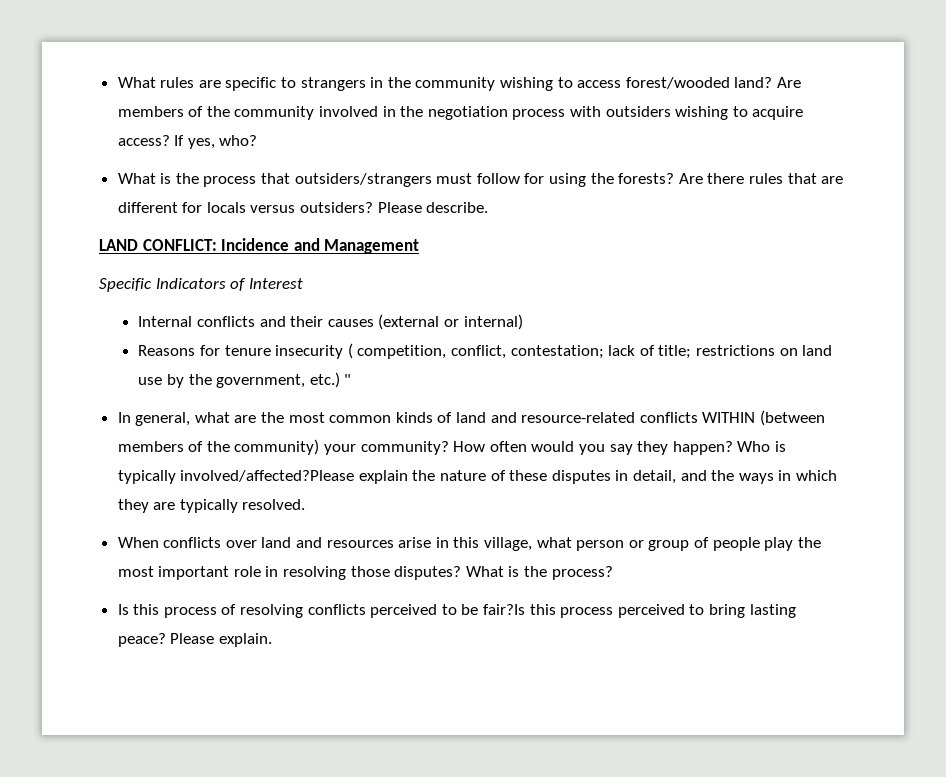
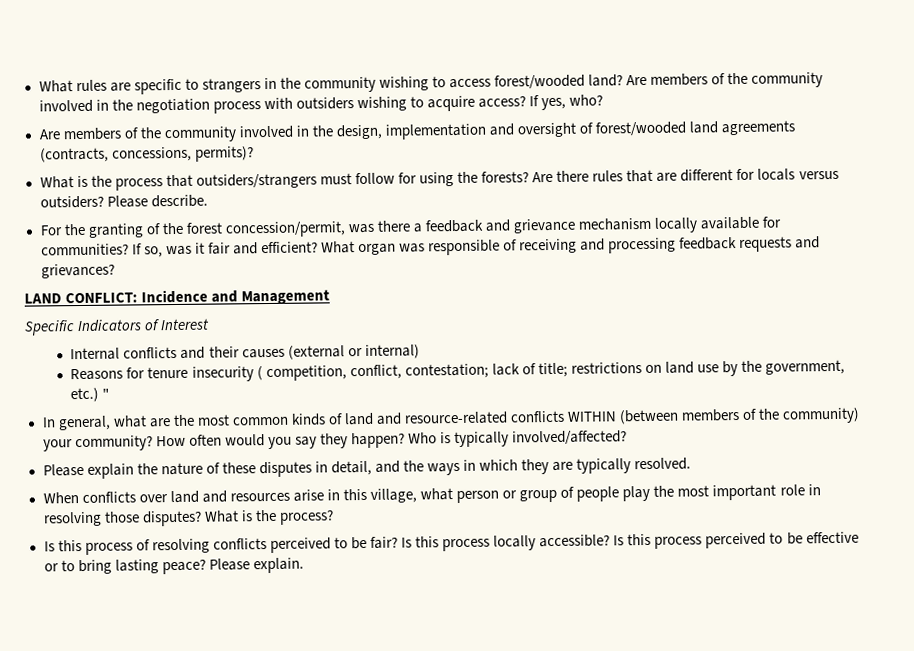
(258, 140) none -> [38,120,796,143] [39,146,254,163] // Are members of the community involved in the design, implementation and oversight of forest/wooded land agreements (contracts, concessions, permits)?
(489, 207) none -> [39,216,782,238] [40,236,821,258] [40,263,115,279] // For the granting of the forest concession/permit, was there a feedback and grievance mechanism locally available for communities? If so, was it fair and efficient? What organ was responsible of receiving and processing feedback requests and grievances?
[180,470,355,482] involved/affected?Please -> [512,430,628,446] [42,463,84,477] involved/affected? // Please
[483,604,685,618] fair?Is this process perceived -> [369,531,859,552] [43,563,59,572] fair? Is this process locally accessible? Is this process perceived to be effective or

